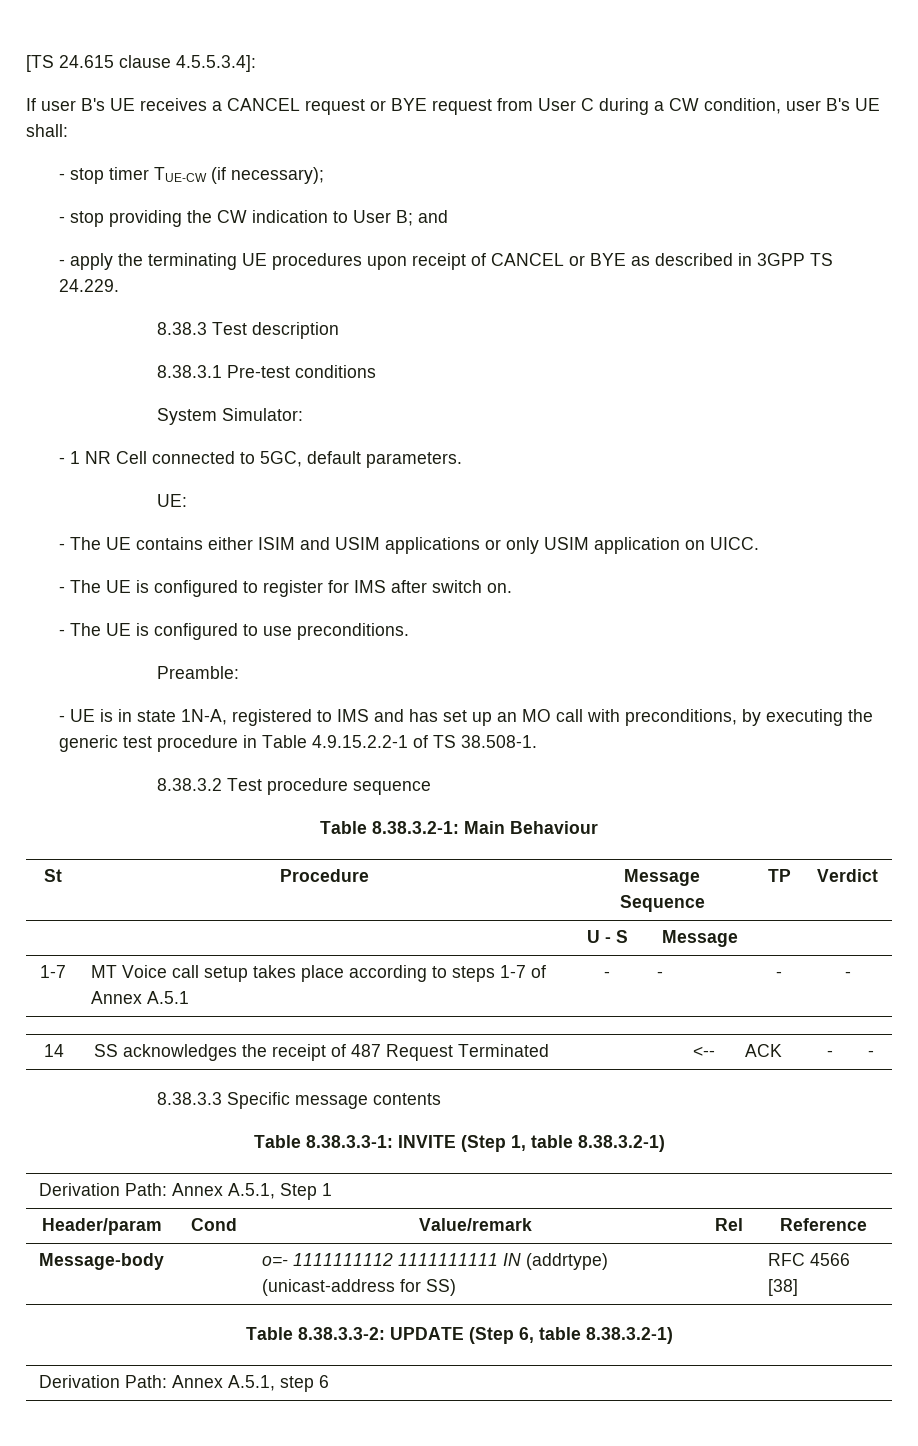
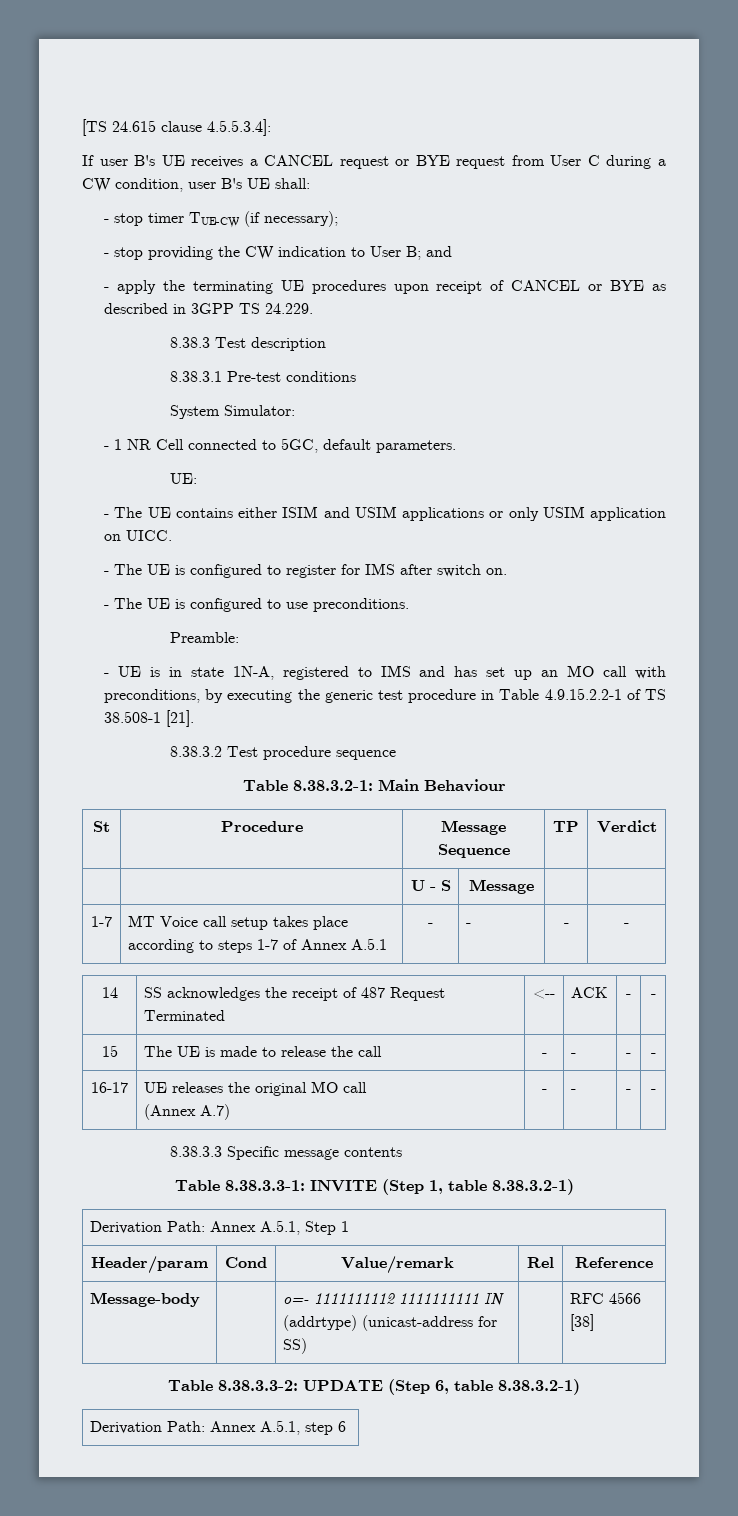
[460,735,537,748] 38.508-1. -> [104,710,195,727] 38.508-1 [21].
(874, 1053) none -> [101,1045,118,1057] [144,1046,383,1057] [541,1053,547,1057] [571,1053,577,1057] [626,1053,631,1057] [650,1053,656,1057] [91,1082,128,1093] [144,1081,368,1096] [144,1104,231,1120] [541,1089,547,1093] [571,1089,577,1093] [626,1089,631,1093] [650,1089,656,1093] // 15 | The UE is made to release the call | - | - | - | - // 16-17 | UE releases the original MO call // (Annex A.7) | - | - | - | -

